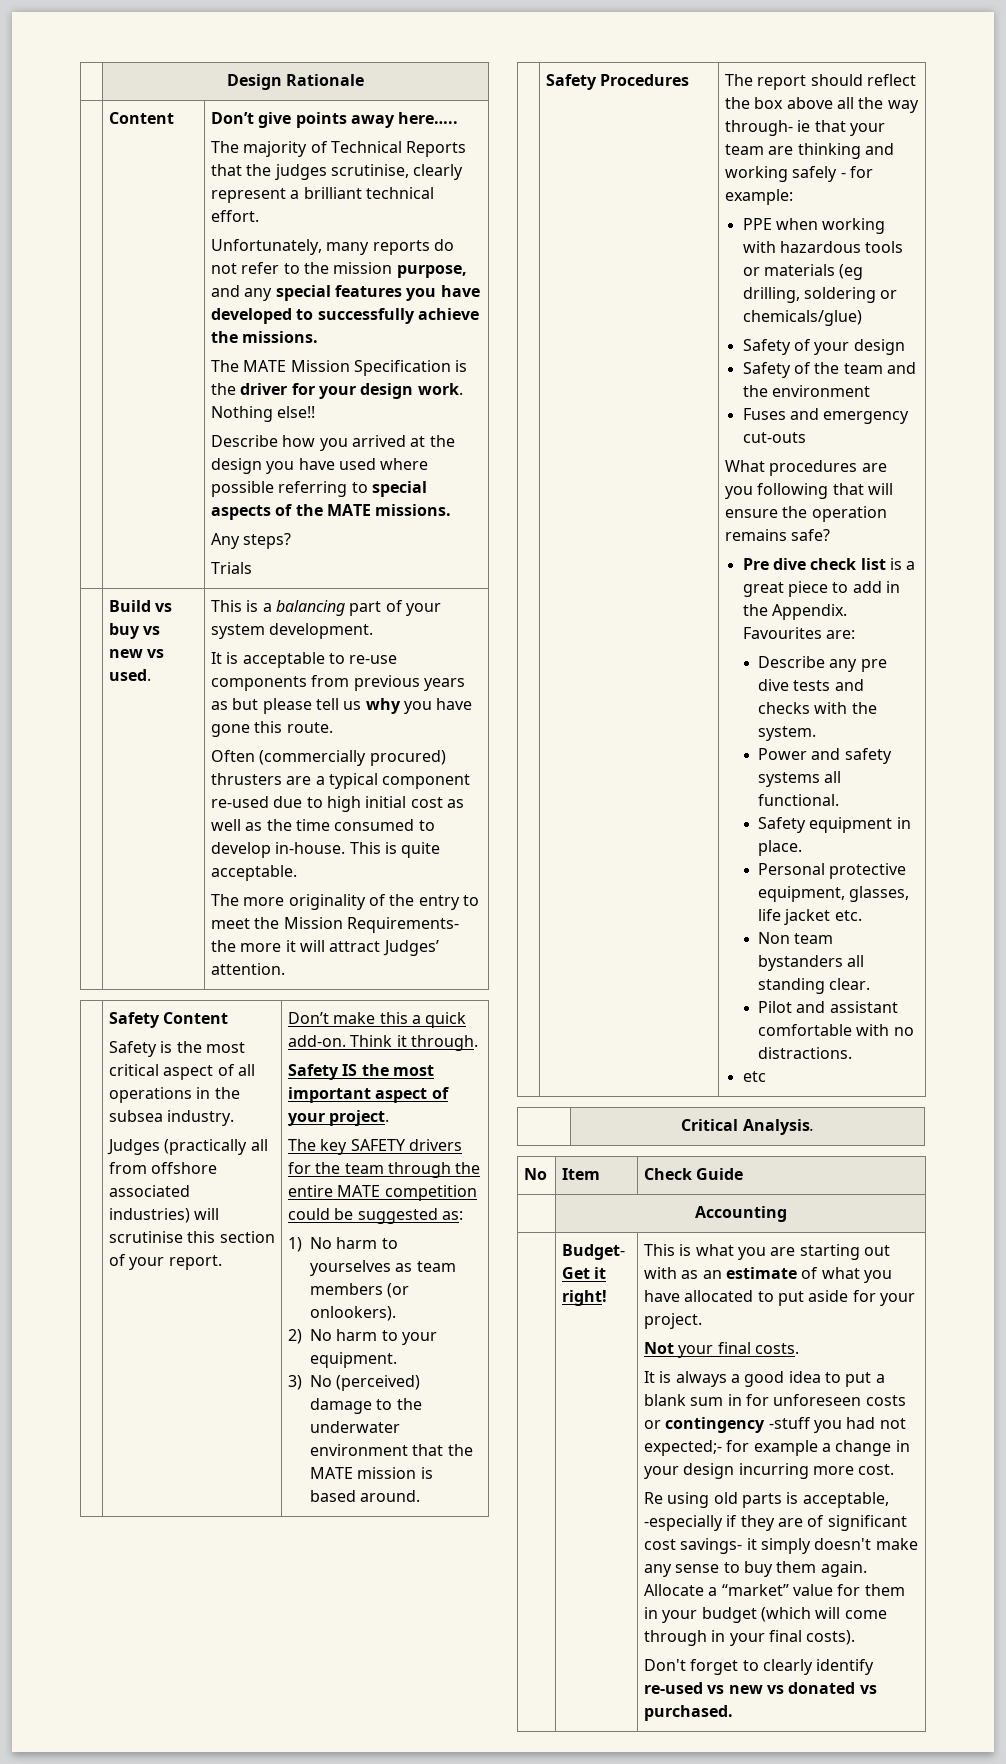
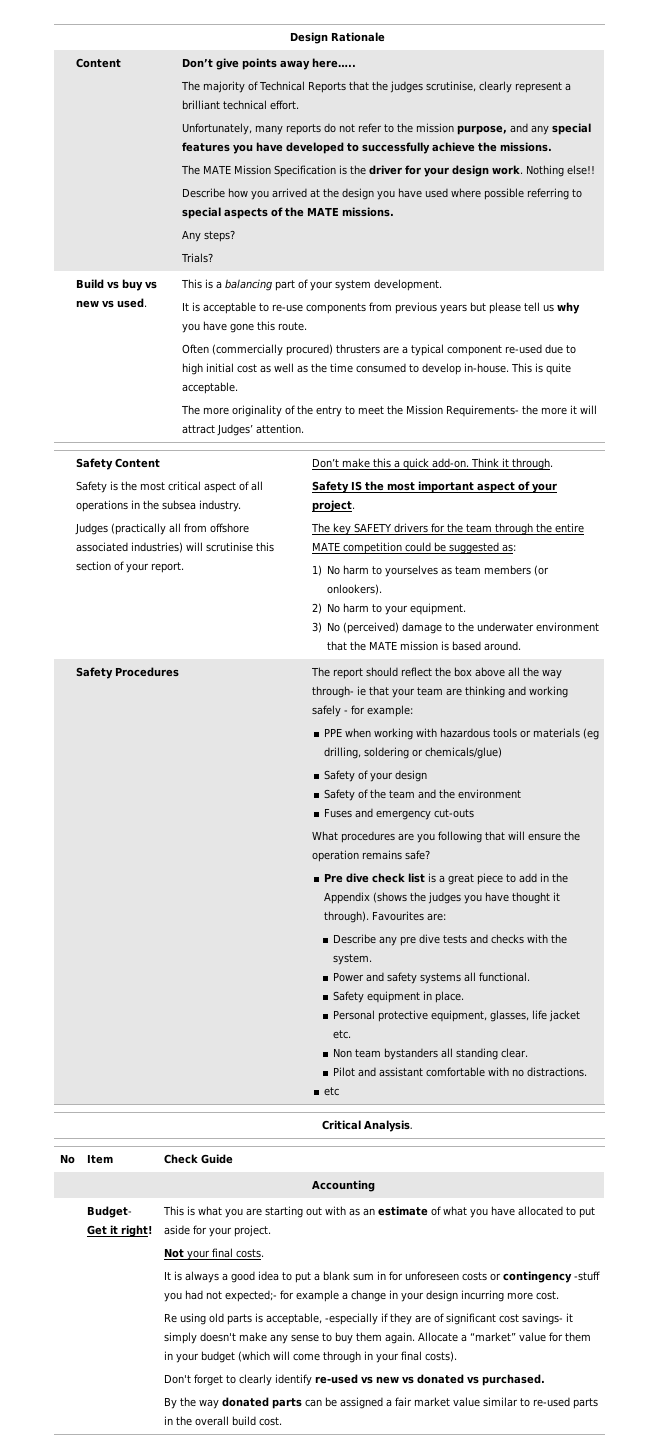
[211,562,253,574] Trials -> [180,253,214,263] Trials?
[211,701,229,710] as -> (467, 309) none
[772,604,848,620] Appendix. -> [323,892,560,904] [323,911,369,923] Appendix (shows the judges you have thought it through).
(734, 1713) none -> [163,1397,598,1409] [163,1416,282,1426] // By the way donated parts can be assigned a fair market value similar to re-used parts in the overall build cost.

